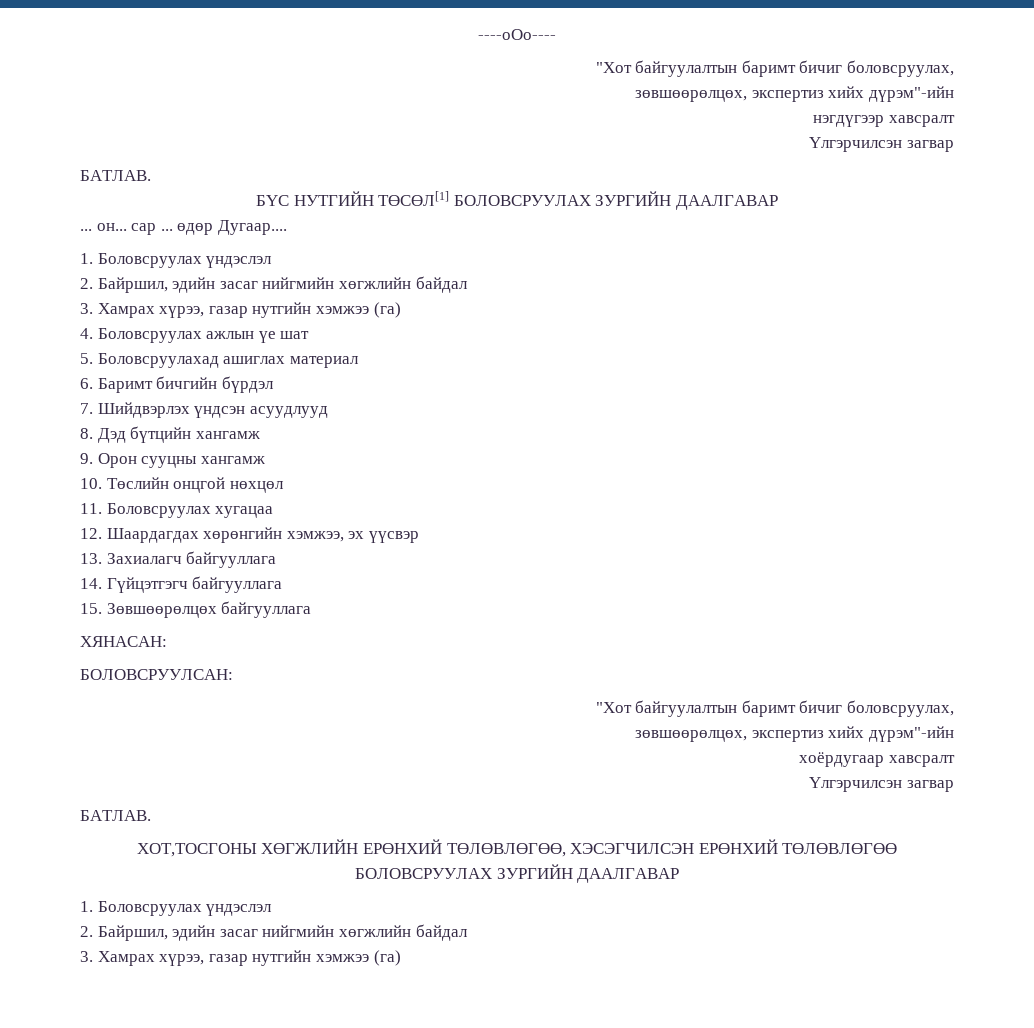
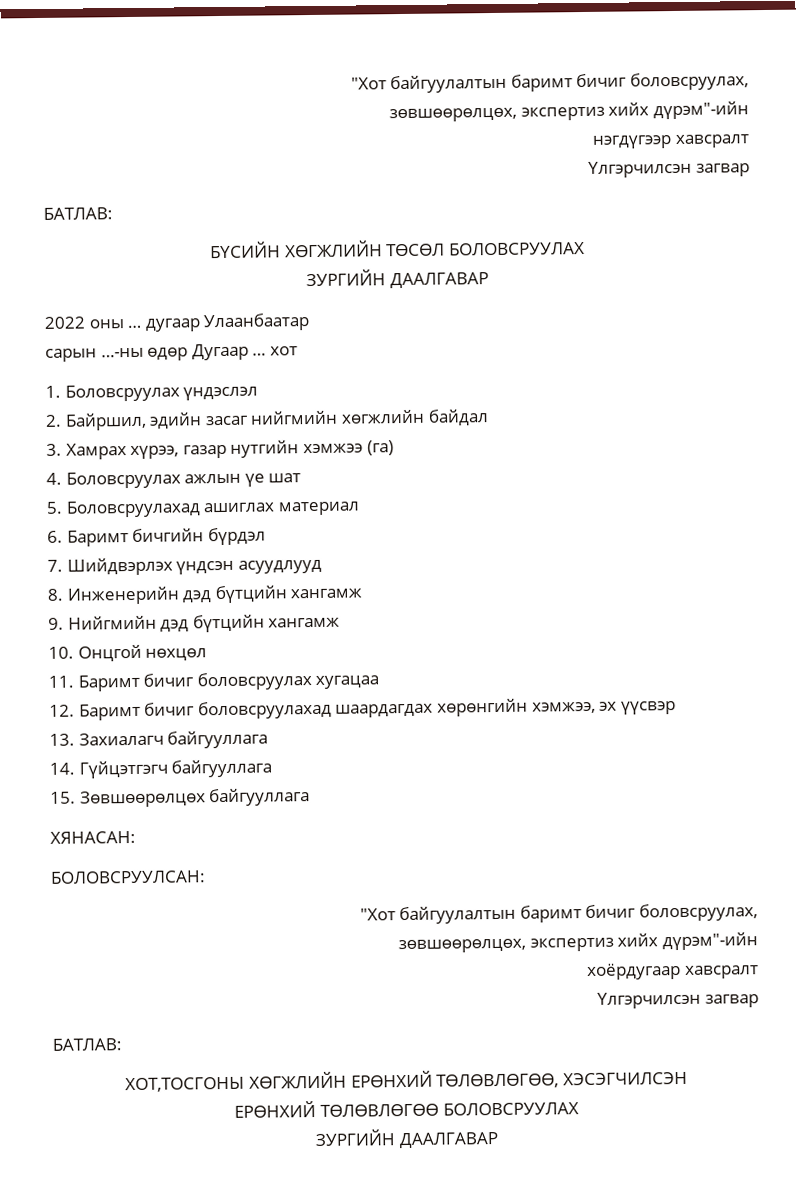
[478,29,556,40] ----оОо---- // -> (350, 83) none
[80,170,151,181] [256,191,778,210] [80,220,287,235] БАТЛАВ. // БҮС НУТГИЙН ТӨСӨЛ[1] БОЛОВСРУУЛАХ ЗУРГИЙН ДААЛГАВАР // ... он... сар ... өдөр Дугаар.... -> [43,207,113,221] [210,240,585,259] [306,269,489,289] [44,313,311,332] [45,343,298,362] БАТЛАВ: // БҮСИЙН ХӨГЖЛИЙН ТӨСӨЛ БОЛОВСРУУЛАХ // ЗУРГИЙН ДААЛГАВАР // 2022 оны … дугаар Улаанбаатар // cарын …-ны өдөр Дугаар … хот
[97,428,126,443] Дэд -> [66,586,213,605] Инженерийн дэд
[97,453,198,468] Орон сууцны -> [67,614,265,633] Нийгмийн дэд бүтцийн
[106,477,226,493] Төслийн онцгой -> [77,644,142,662] Онцгой
[106,503,211,518] Боловсруулах -> [77,672,312,692] Баримт бичиг боловсруулах
[106,528,199,543] Шаардагдах -> [78,700,434,721] Баримт бичиг боловсруулахад шаардагдах
[80,810,151,821] БАТЛАВ. -> [52,1038,122,1052] БАТЛАВ:
(695, 848) none -> (688, 1079) //
[496,864,680,883] [80,901,273,916] [80,924,468,941] [80,950,401,966] ЗУРГИЙН ДААЛГАВАР // 1. Боловсруулах үндэслэл // 2. Байршил, эдийн засаг нийгмийн хөгжлийн байдал // 3. Хамрах хүрээ, газар нутгийн хэмжээ (га) -> [315,1129,499,1149] // ЗУРГИЙН ДААЛГАВАР

